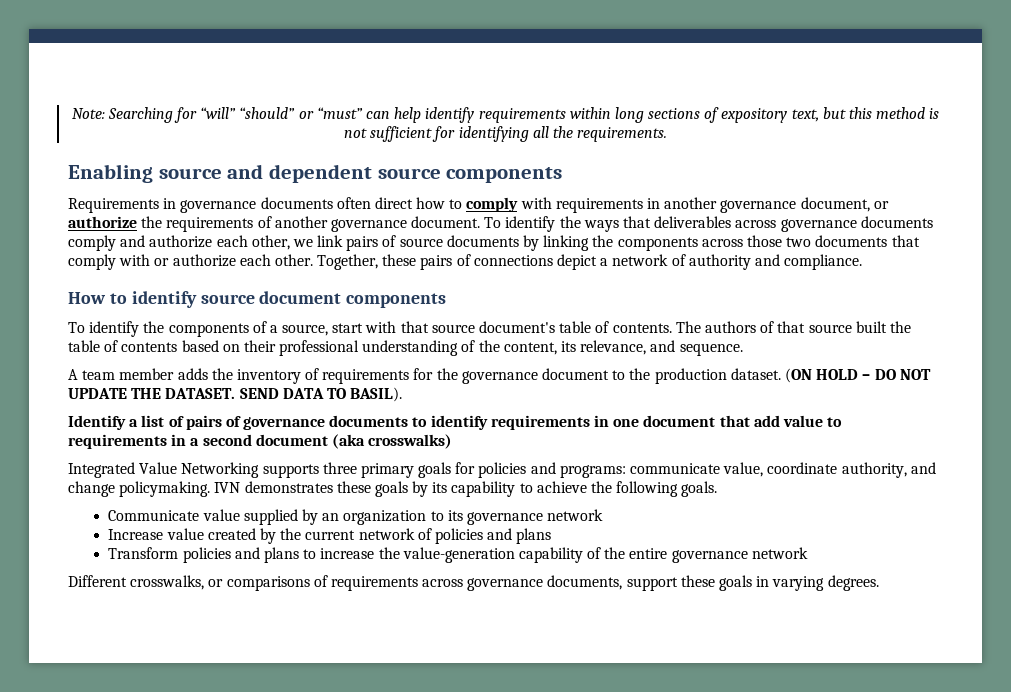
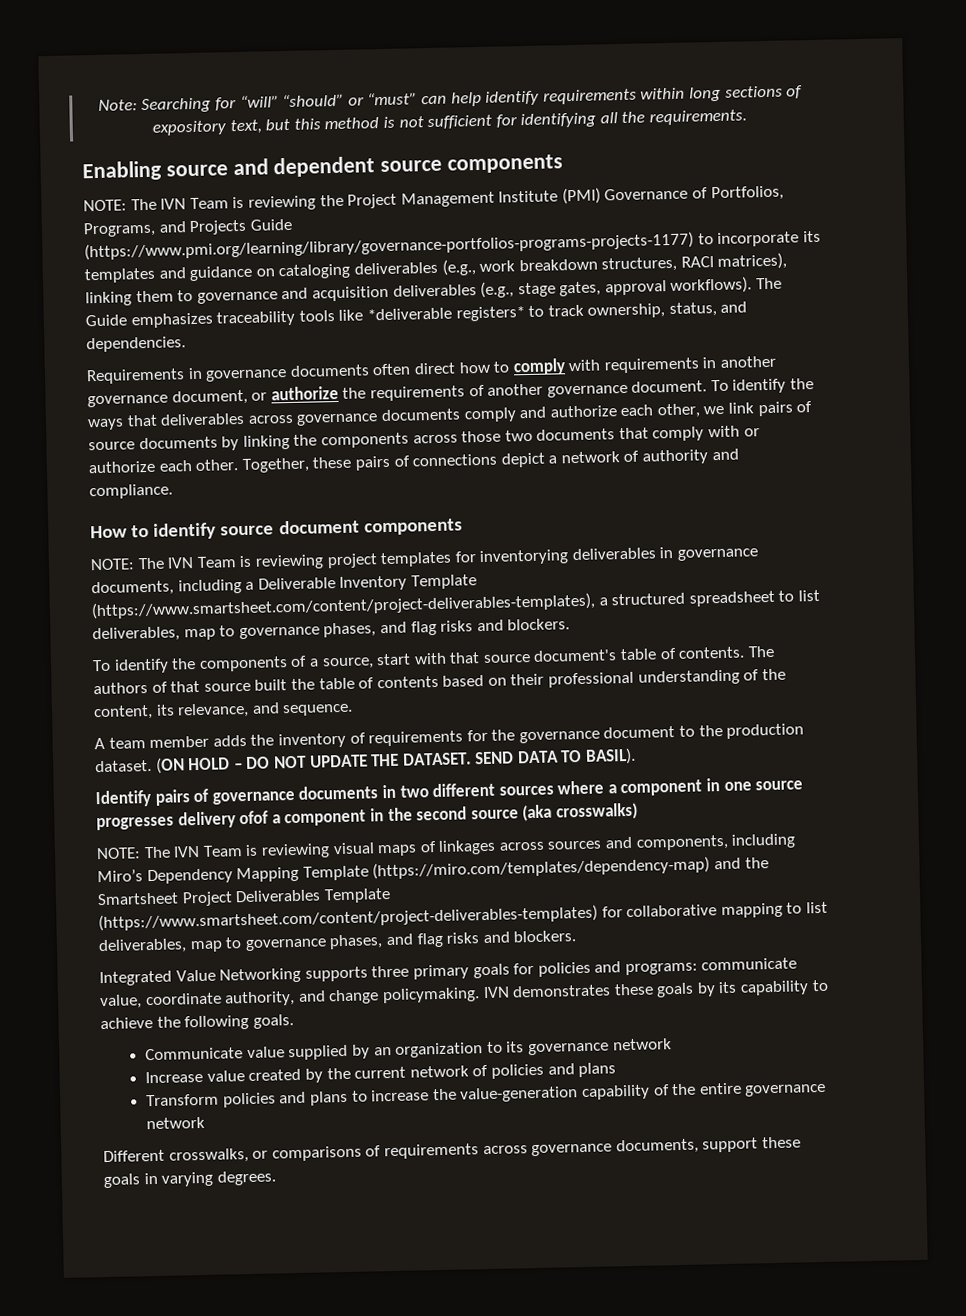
(563, 175) none -> [83,185,784,212] [83,218,292,238] [84,230,821,261] [84,252,788,284] [85,276,783,307] [85,301,748,329] [86,336,186,353] // NOTE: The IVN Team is reviewing the Project Management Institute (PMI) Governance of Portfolios, Programs, and Projects Guide (https://www.pmi.org/learning/library/governance-portfolios-programs-projects-1177) to incorporate its templates and guidance on cataloging deliverables (e.g., work breakdown structures, RACI matrices), linking them to governance and acquisition deliverables (e.g., stage gates, approval workflows). The Guide emphasizes traceability tools like *deliverable registers* to track ownership, status, and dependencies.
(447, 300) none -> [90,546,759,571] [91,574,477,597] [91,589,820,620] [92,618,571,643] // NOTE: The IVN Team is reviewing project templates for inventorying deliverables in governance documents, including a Deliverable Inventory Template (https://www.smartsheet.com/content/project-deliverables-templates), a structured spreadsheet to list deliverables, map to governance phases, and flag risks and blockers.
[129,415,184,427] a list of -> (152, 798) none
[412,415,843,430] [68,434,453,449] to identify requirements in one document that add value to requirements in a second document (aka crosswalks) -> [381,778,804,799] [96,802,638,831] [96,833,797,860] [97,856,769,885] [97,888,391,907] [98,901,828,932] [98,930,577,955] in two different sources where a component in one source progresses delivery ofof a component in the second source (aka crosswalks) // NOTE: The IVN Team is reviewing visual maps of linkages across sources and components, including Miro’s Dependency Mapping Template (https://miro.com/templates/dependency-map) and the Smartsheet Project Deliverables Template (https://www.smartsheet.com/content/project-deliverables-templates) for collaborative mapping to list deliverables, map to governance phases, and flag risks and blockers.

